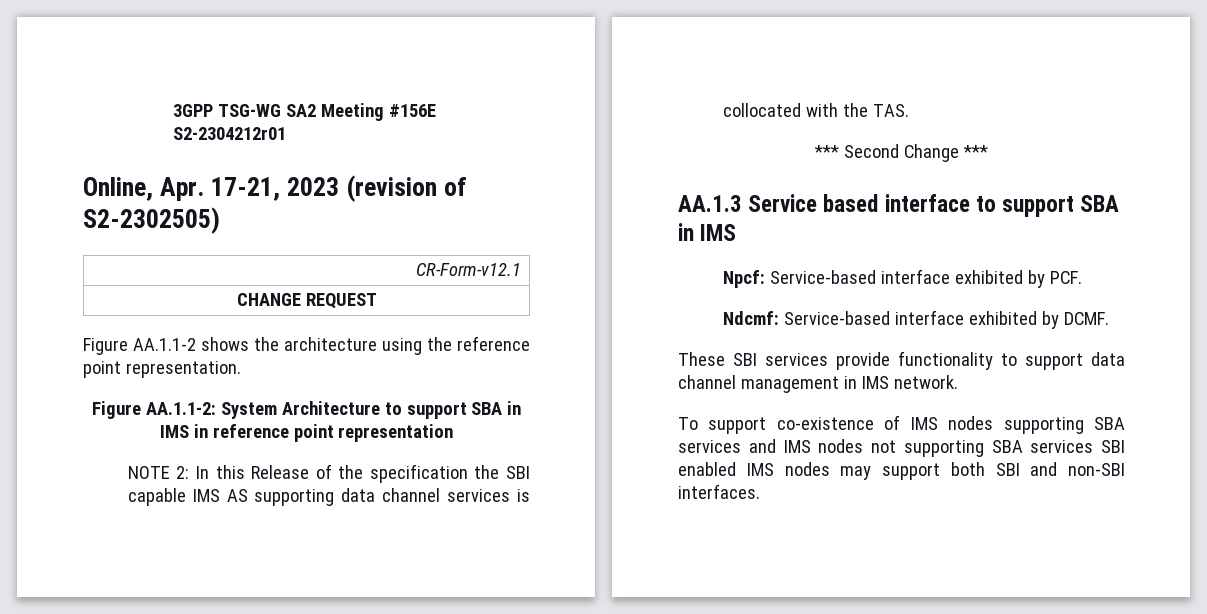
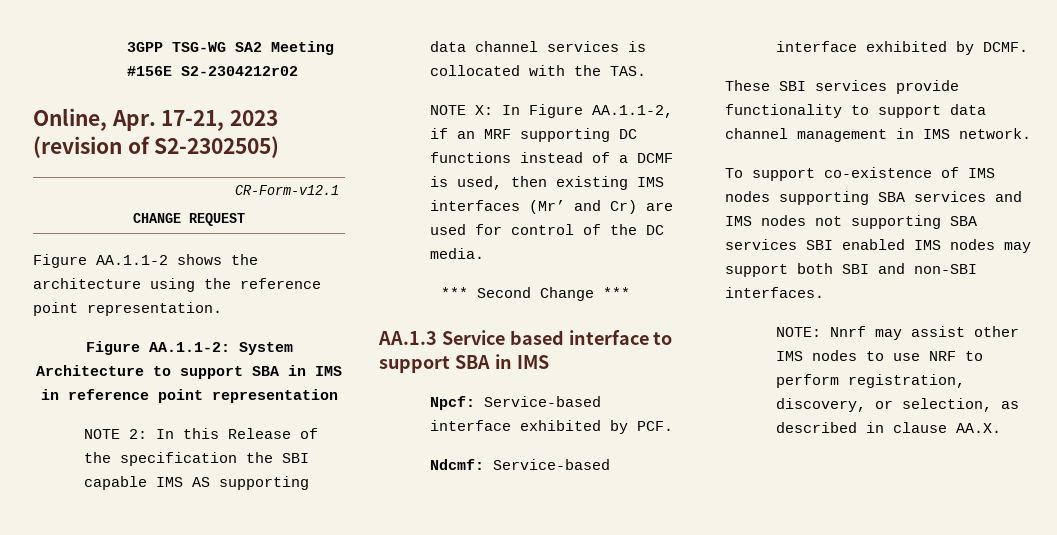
[172,127,286,140] S2-2304212r01 -> [180,66,298,76] S2-2304212r02
(909, 110) none -> [430,104,674,118] [430,128,638,142] [430,152,674,163] [430,176,665,190] [430,200,674,214] [430,224,665,235] [430,248,485,259] // NOTE X: In Figure AA.1.1-2, if an MRF supporting DC functions instead of a DCMF is used, then existing IMS interfaces (Mr’ and Cr) are used for control of the DC media.
(760, 491) none -> [776,326,1020,340] [776,350,984,361] [776,374,966,388] [776,398,1020,412] [776,422,1002,433] // NOTE: Nnrf may assist other IMS nodes to use NRF to perform registration, discovery, or selection, as described in clause AA.X.

